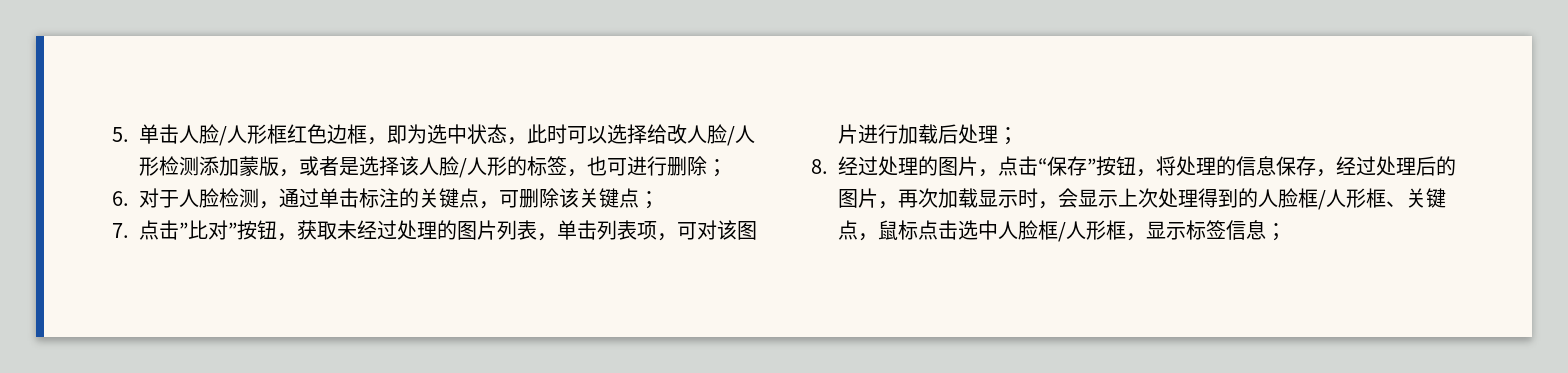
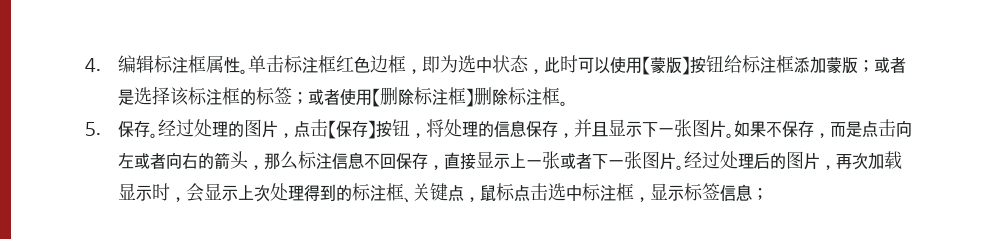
[112,124,267,146] 5.单击人脸/人形 -> [85,55,318,74] 4.编辑标注框属性。单击标注
[607,124,755,146] [139,156,199,176] 选择给改人脸/人形检测 -> [609,55,794,75] 使用【蒙版】按钮给标注框
[279,169,299,177] ， -> [857,59,874,72] ；
[419,156,727,178] [112,188,659,209] [112,220,757,241] [838,124,1018,145] [811,159,828,174] 人脸/人形的标签，也可进行删除； // 6.对于人脸检测，通过单击标注的关键点，可删除该关键点； // 7.点击”比对”按钮，获取未经过处理的图片列表，单击列表项，可对该图片进行加载后处理； // 8. -> [187,87,568,107] [85,120,158,138] 标注框的标签；或者使用【删除标注框】删除标注框。 // 5.保存。
[1038,156,1096,176] “保存” -> [327,120,376,139] 【保存】
(1336, 173) none -> [573,119,912,138] [117,151,684,170] 并且显示下一张图片。如果不保存，而是点击向左或者向右的箭头，那么标注信息不回保存，直接显示上一张或者下一张图片。
[1258,188,1366,210] 人脸框/人形 -> [351,183,386,201] 标注
[998,220,1106,242] 人脸框/人形 -> [581,183,616,201] 标注

